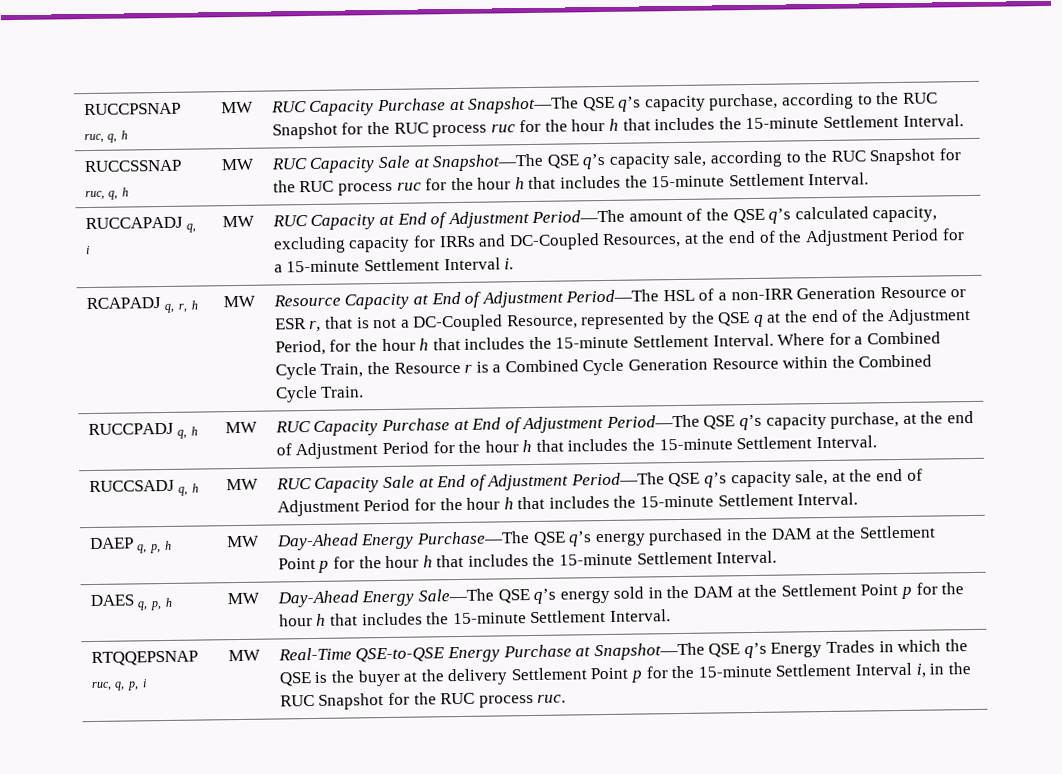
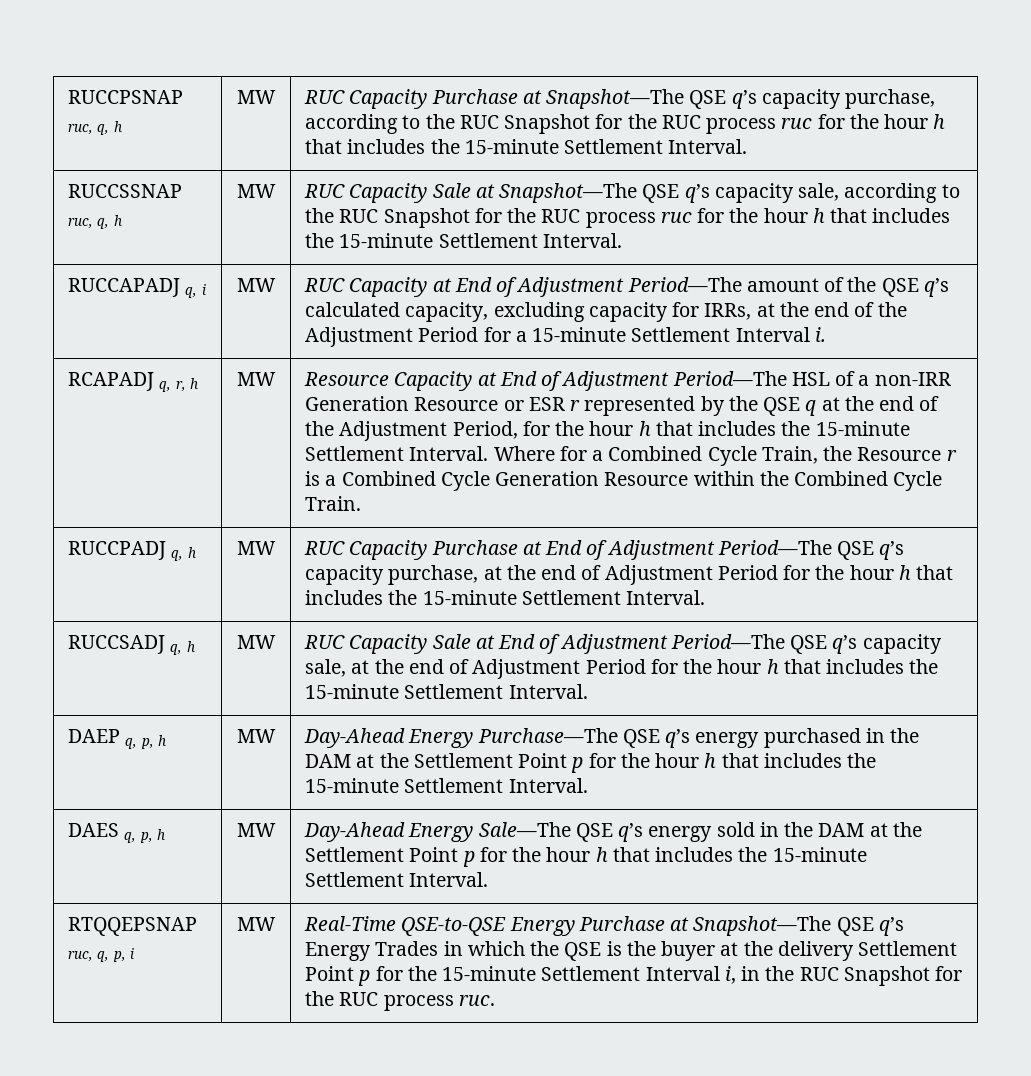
[438,232,682,251] IRRs and DC-Coupled Resources, -> [704,303,752,320] IRRs,
[309,314,578,333] r, that is not a DC-Coupled Resource, -> [570,400,581,411] r

